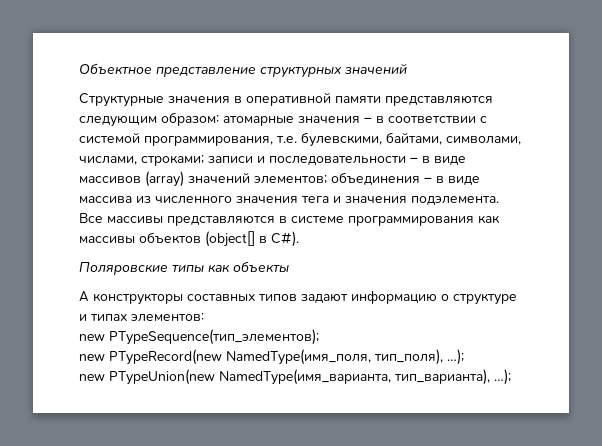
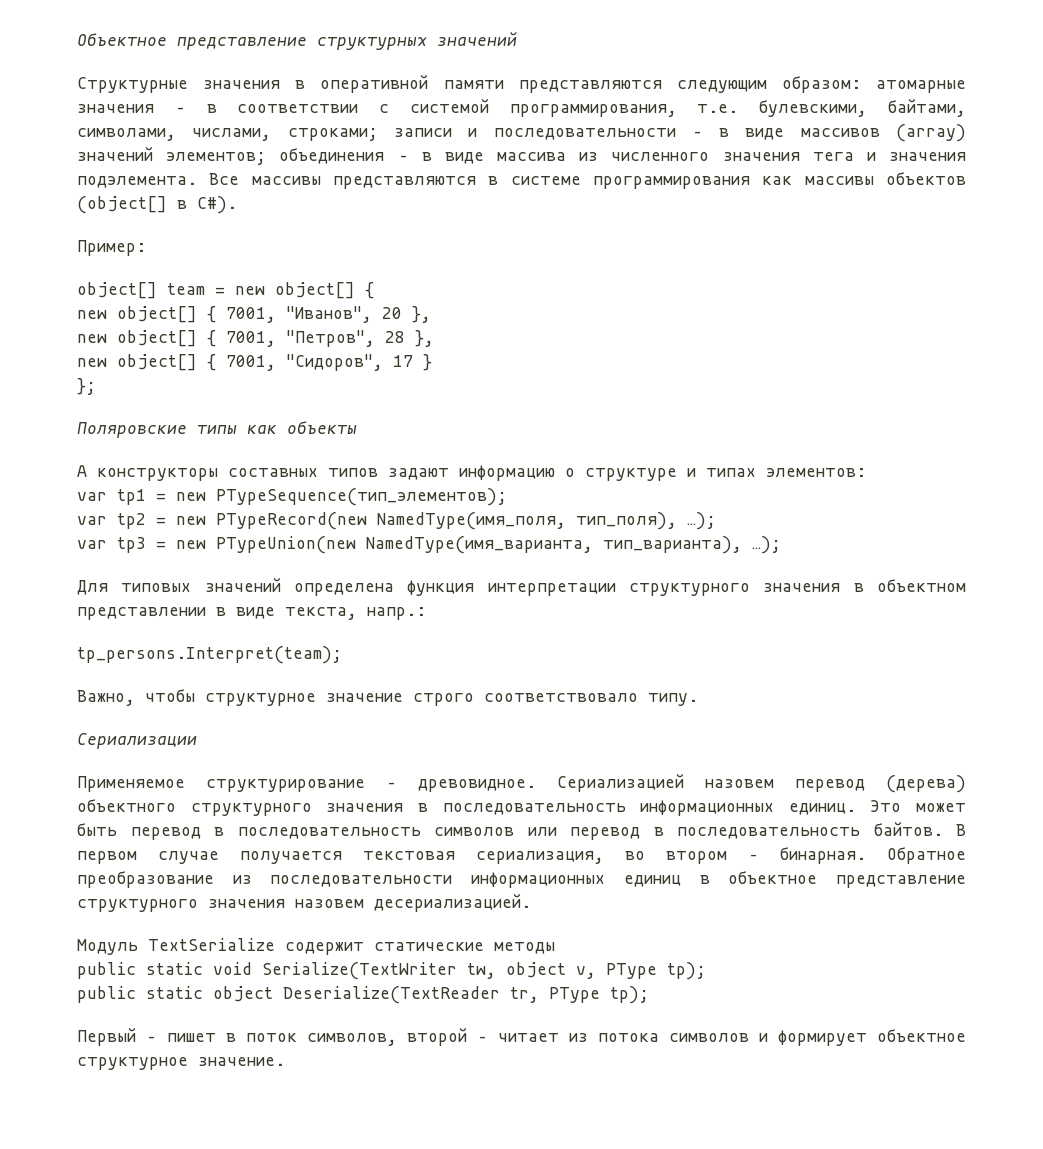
(299, 239) none -> [77,240,146,256] [77,282,374,299] [77,306,431,323] [77,330,434,347] [77,354,432,371] [77,378,96,395] // Пример: // object[] team = new object[] { // new object[] { 7001, "Иванов", 20 }, // new object[] { 7001, "Петров", 28 }, // new object[] { 7001, "Сидоров", 17 } // };
(204, 317) none -> [77,489,166,505] var tp1 =
(319, 337) none -> [77,513,166,529] var tp2 =
(464, 357) none -> [77,537,166,553] var tp3 =
(511, 377) none -> [77,578,967,596] [77,607,426,620] [77,646,342,664] [77,689,698,706] [77,733,197,749] [77,774,966,793] [77,799,966,816] [77,822,966,840] [77,847,966,864] [77,871,966,888] [77,894,531,912] [77,938,555,955] [77,962,706,980] [77,986,649,1004] [77,1028,966,1046] [77,1057,285,1070] // Для типовых значений определена функция интерпретации структурного значения в объектном представлении в виде текста, напр.: // tp_persons.Interpret(team); // Важно, чтобы структурное значение строго соответствовало типу. // Сериализации // Применяемое структурирование – древовидное. Сериализацией назовем перевод (дерева) объектного структурного значения в последовательность информационных единиц. Это может быть перевод в последовательность символов или перевод в последовательность байтов. В первом случае получается текстовая сериализация, во втором – бинарная. Обратное преобразование из последовательности информационных единиц в объектное представление структурного значения назовем десериализацией. // Модуль TextSerialize содержит статические методы // public static void Serialize(TextWriter tw, object v, PType tp); // public static object Deserialize(TextReader tr, PType tp); // Первый – пишет в поток символов, второй – читает из потока символов и формирует объектное структурное значение.

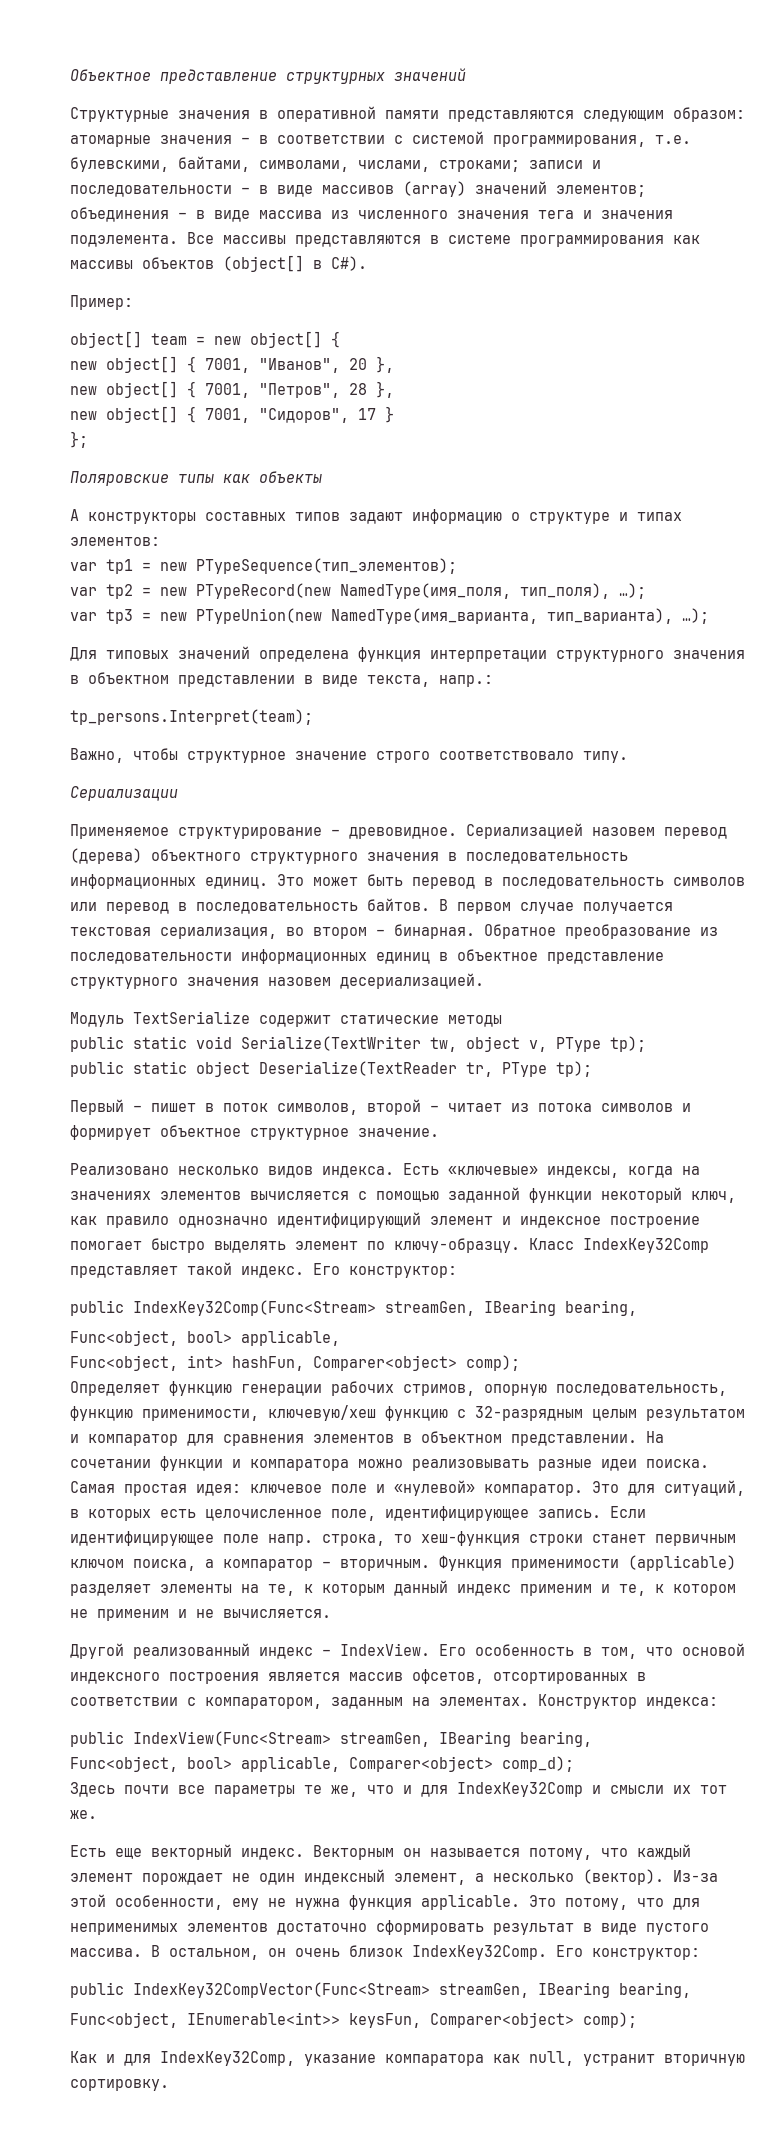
(285, 1061) none -> [70,1163,700,1178] [70,1187,736,1203] [70,1212,700,1228] [70,1238,709,1253] [70,1262,457,1278] [70,1300,637,1316] [70,1330,340,1346] [70,1355,520,1371] [70,1381,727,1396] [70,1405,745,1421] [70,1431,664,1446] [70,1456,709,1471] [70,1480,745,1496] [70,1506,646,1521] [70,1531,736,1546] [70,1555,736,1571] [70,1580,736,1596] [70,1609,331,1621] [70,1643,745,1659] [70,1669,646,1684] [70,1694,718,1709] [70,1731,592,1747] [70,1756,574,1772] [70,1782,727,1797] [70,1810,97,1819] [70,1844,691,1860] [70,1869,718,1885] [70,1894,700,1910] [70,1920,709,1935] [70,1945,700,1960] [70,1982,691,1998] [70,2012,637,2028] [70,2051,745,2066] [70,2079,169,2091] // Реализовано несколько видов индекса. Есть «ключевые» индексы, когда на значениях элементов вычисляется с помощью заданной функции некоторый ключ, как правило однозначно идентифицирующий элемент и индексное построение помогает быстро выделять элемент по ключу-образцу. Класс IndexKey32Comp представляет такой индекс. Его конструктор: // public IndexKey32Comp(Func<Stream> streamGen, IBearing bearing, // Func<object, bool> applicable, // Func<object, int> hashFun, Comparer<object> comp); // Определяет функцию генерации рабочих стримов, опорную последовательность, функцию применимости, ключевую/хеш функцию с 32-разрядным целым результатом и компаратор для сравнения элементов в объектном представлении. На сочетании функции и компаратора можно реализовывать разные идеи поиска. Самая простая идея: ключевое поле и «нулевой» компаратор. Это для ситуаций, в которых есть целочисленное поле, идентифицирующее запись. Если идентифицирующее поле напр. строка, то хеш-функция строки станет первичным ключом поиска, а компаратор – вторичным. Функция применимости (applicable) разделяет элементы на те, к которым данный индекс применим и те, к котором не применим и не вычисляется. // Другой реализованный индекс – IndexView. Его особенность в том, что основой индексного построения является массив офсетов, отсортированных в соответствии с компаратором, заданным на элементах. Конструктор индекса: // public IndexView(Func<Stream> streamGen, IBearing bearing, // Func<object, bool> applicable, Comparer<object> comp_d); // Здесь почти все параметры те же, что и для IndexKey32Comp и смысли их тот же. // Есть еще векторный индекс. Векторным он называется потому, что каждый элемент порождает не один индексный элемент, а несколько (вектор). Из-за этой особенности, ему не нужна функция applicable. Это потому, что для неприменимых элементов достаточно сформировать результат в виде пустого массива. В остальном, он очень близок IndexKey32Comp. Его конструктор: // public IndexKey32CompVector(Func<Stream> streamGen, IBearing bearing, // Func<object, IEnumerable<int>> keysFun, Comparer<object> comp); // Как и для IndexKey32Comp, указание компаратора как null, устранит вторичную сортировку.

